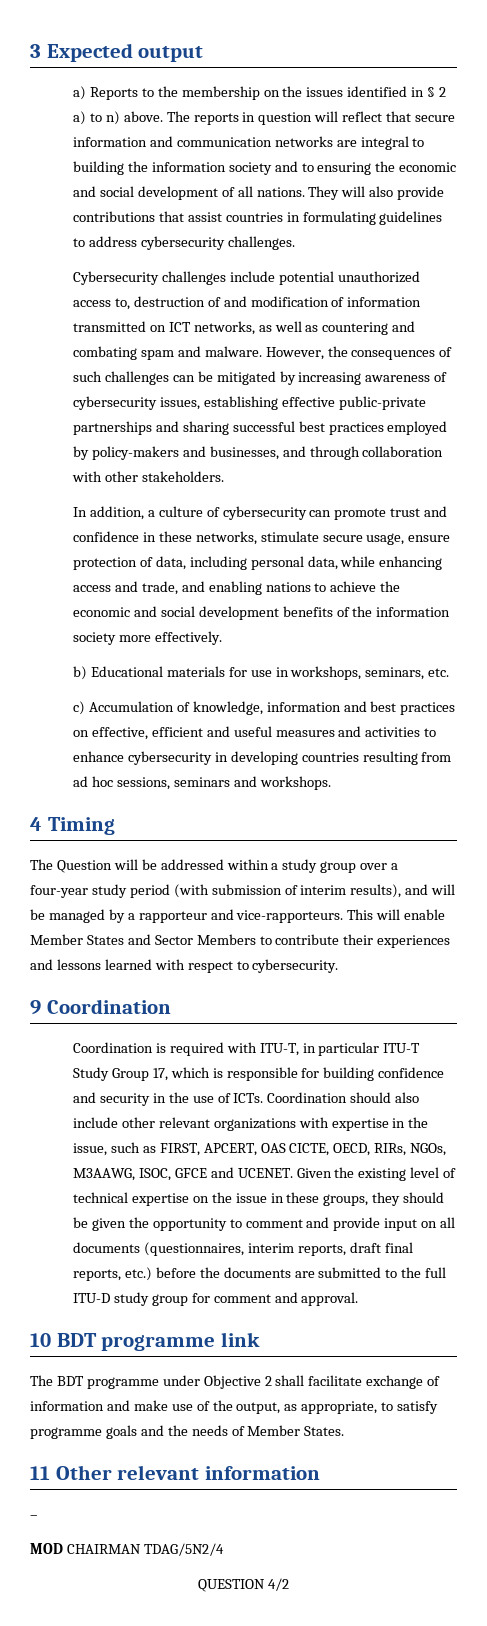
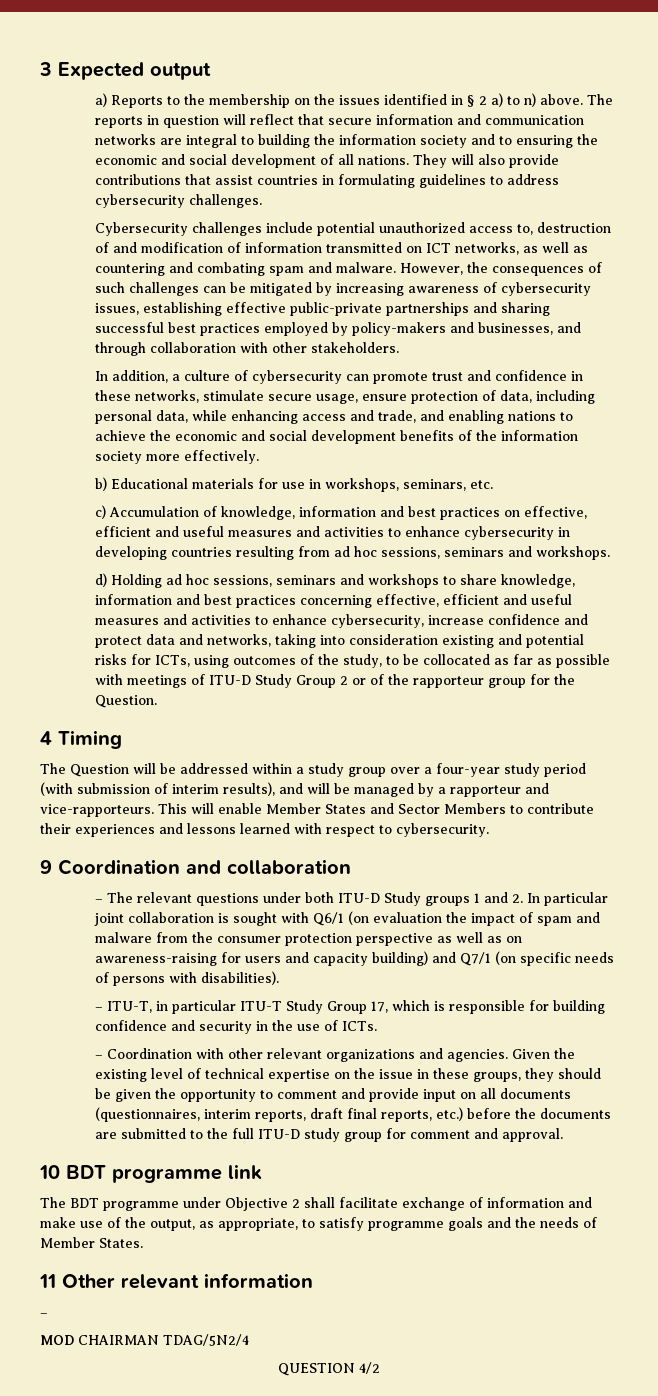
(331, 783) none -> [94,573,575,588] [94,594,572,608] [94,614,588,628] [94,634,584,648] [94,654,610,668] [94,674,575,688] [94,695,157,708] // d) Holding ad hoc sessions, seminars and workshops to share knowledge, information and best practices concerning effective, efficient and useful measures and activities to enhance cybersecurity, increase confidence and protect data and networks, taking into consideration existing and potential risks for ICTs, using outcomes of the study, to be collocated as far as possible with meetings of ITU-D Study Group 2 or of the rapporteur group for the Question.
[72,1042,257,1056] // Coordination is required with -> [186,859,351,874] [94,892,608,906] [93,911,600,926] [94,932,522,946] [94,951,614,966] [94,971,279,986] [94,1007,103,1011] and collaboration // – The relevant questions under both ITU-D Study groups 1 and 2. In particular joint collaboration is sought with Q6/1 (on evaluation the impact of spam and malware from the consumer protection perspective as well as on awareness-raising for users and capacity building) and Q7/1 (on specific needs of persons with disabilities). // –
[267,1092,420,1103] [72,1117,429,1131] [72,1142,447,1156] [72,1167,293,1181] Coordination should also include other relevant organizations with expertise in the issue, such as FIRST, APCERT, OAS CICTE, OECD, RIRs, NGOs, M3AAWG, ISOC, GFCE and UCENET. -> [94,1048,508,1062] // – Coordination with other relevant organizations and agencies.

